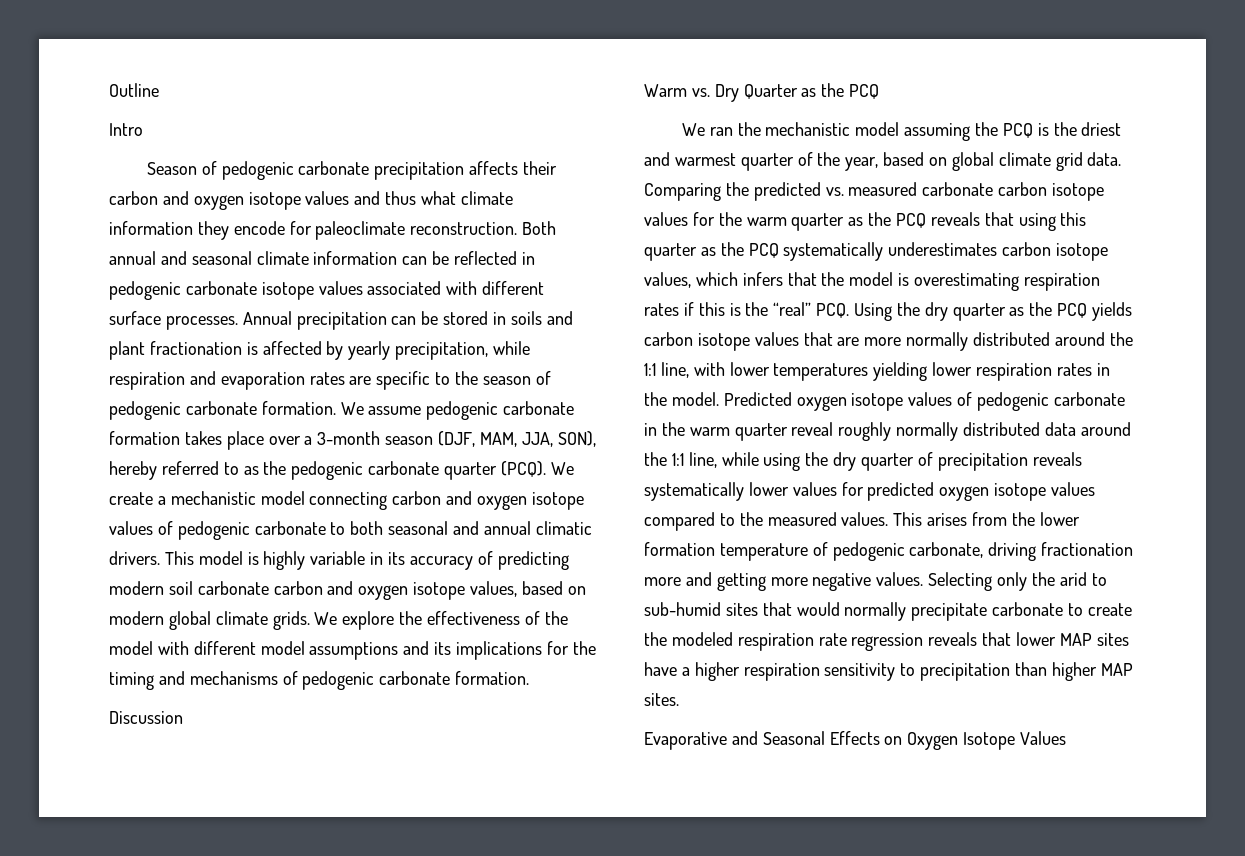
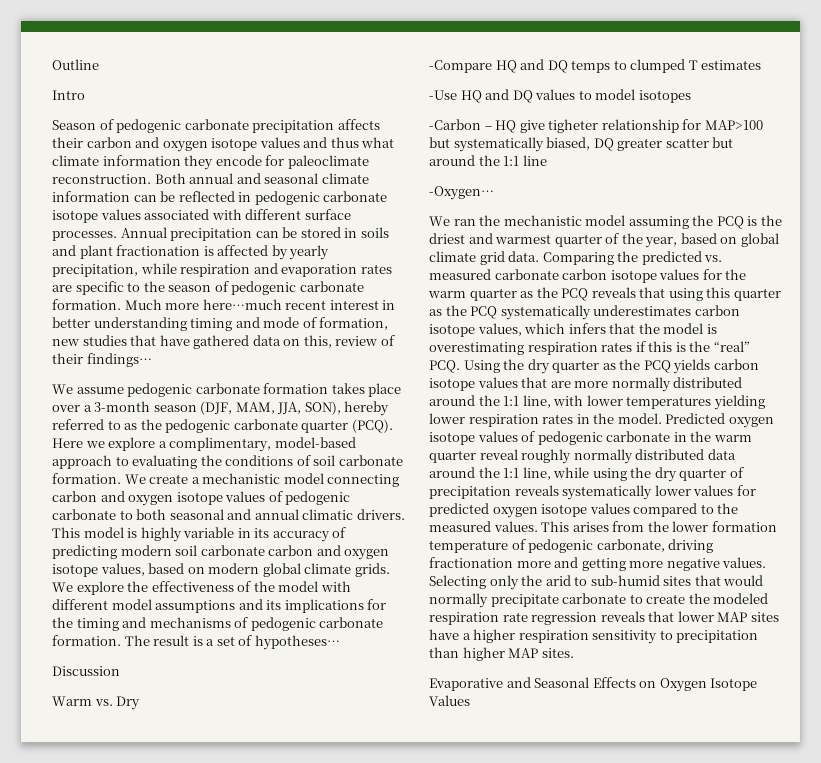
(336, 408) none -> [124,299,396,310] [52,317,389,331] [52,335,395,349] [52,353,152,367] Much more here…much recent interest in better understanding timing and mode of formation, new studies that have gathered data on this, review of their findings… //
(546, 469) none -> [52,437,356,452] [52,455,403,469] [52,473,121,484] Here we explore a complimentary, model-based approach to evaluating the conditions of soil carbonate formation.
[109,711,183,724] [644,83,880,102] // Discussion // Warm vs. Dry Quarter as the PCQ -> [124,635,340,650] [52,666,120,676] [52,696,141,710] [429,59,762,73] [429,89,691,103] [429,119,763,133] [429,137,734,152] [429,155,547,166] [429,186,494,200] The result is a set of hypotheses… // Discussion // Warm vs. Dry // -Compare HQ and DQ temps to clumped T estimates // -Use HQ and DQ values to model isotopes // -Carbon – HQ give tigheter relationship for MAP>100 but systematically biased, DQ greater scatter but around the 1:1 line // -Oxygen…

